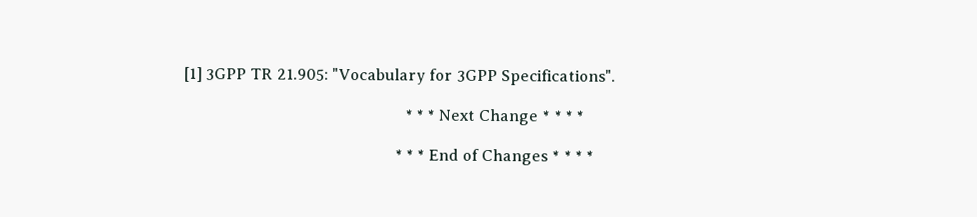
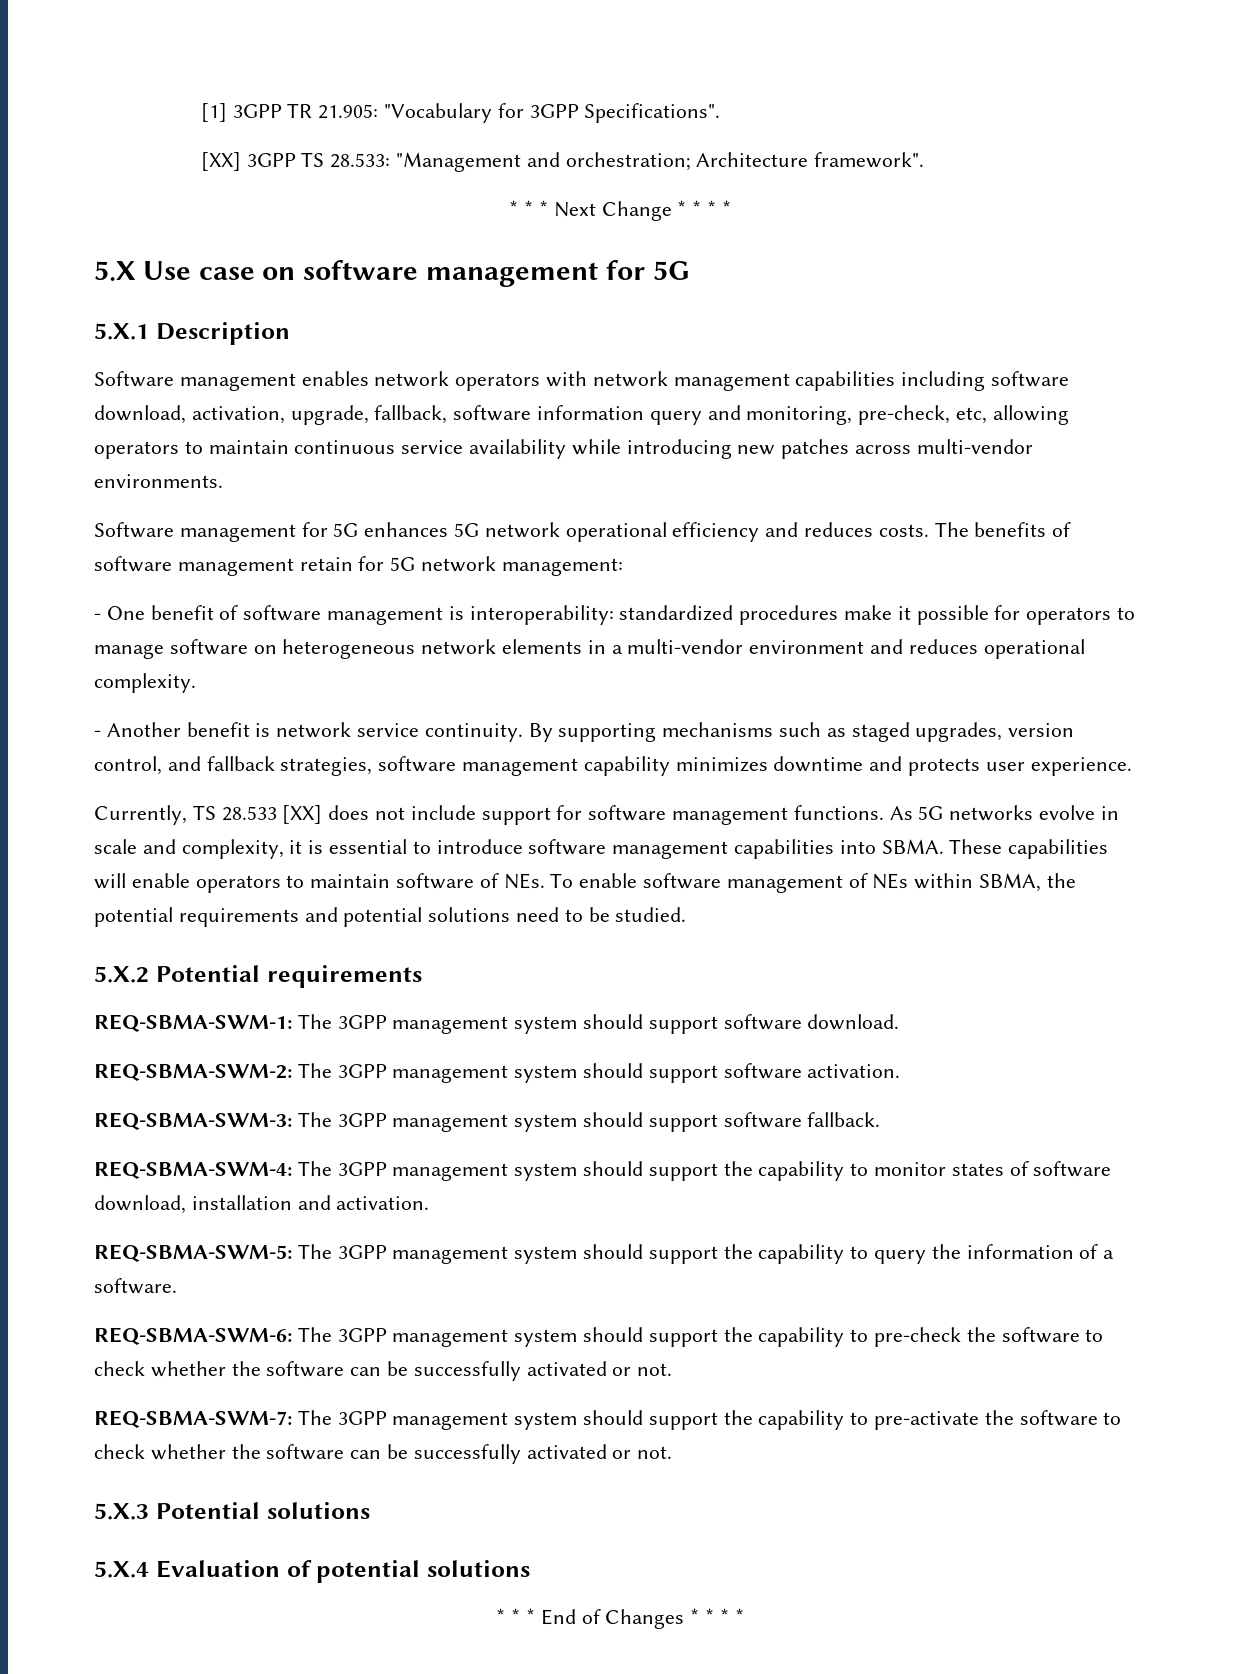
(617, 77) none -> [200,152,925,172] // [XX] 3GPP TS 28.533: "Management and orchestration; Architecture framework".
(584, 116) none -> [94,260,690,287] [94,322,290,345] [94,371,1070,391] [94,405,1069,425] [94,439,1033,459] [94,474,223,488] [94,522,1072,542] [94,556,623,576] [94,605,1136,625] [94,639,1085,659] [94,673,196,693] [94,722,1075,742] [94,756,1132,776] [94,805,1119,825] [94,839,1109,859] [94,873,1076,893] [94,907,687,927] [94,965,422,988] [94,1014,900,1034] [94,1063,901,1083] [94,1112,881,1132] [94,1161,1112,1181] [94,1195,430,1214] [94,1244,1115,1264] [94,1278,177,1294] [94,1327,1104,1347] [94,1361,673,1381] [94,1410,1122,1430] [94,1444,673,1464] [94,1502,370,1520] [94,1560,530,1583] // 5.X Use case on software management for 5G // 5.X.1 Description // Software management enables network operators with network management capabilities including software download, activation, upgrade, fallback, software information query and monitoring, pre-check, etc, allowing operators to maintain continuous service availability while introducing new patches across multi-vendor environments. // Software management for 5G enhances 5G network operational efficiency and reduces costs. The benefits of software management retain for 5G network management: // - One benefit of software management is interoperability: standardized procedures make it possible for operators to manage software on heterogeneous network elements in a multi-vendor environment and reduces operational complexity. // - Another benefit is network service continuity. By supporting mechanisms such as staged upgrades, version control, and fallback strategies, software management capability minimizes downtime and protects user experience. // Currently, TS 28.533 [XX] does not include support for software management functions. As 5G networks evolve in scale and complexity, it is essential to introduce software management capabilities into SBMA. These capabilities will enable operators to maintain software of NEs. To enable software management of NEs within SBMA, the potential requirements and potential solutions need to be studied. // 5.X.2 Potential requirements // REQ-SBMA-SWM-1: The 3GPP management system should support software download. // REQ-SBMA-SWM-2: The 3GPP management system should support software activation. // REQ-SBMA-SWM-3: The 3GPP management system should support software fallback. // REQ-SBMA-SWM-4: The 3GPP management system should support the capability to monitor states of software download, installation and activation. // REQ-SBMA-SWM-5: The 3GPP management system should support the capability to query the information of a software. // REQ-SBMA-SWM-6: The 3GPP management system should support the capability to pre-check the software to check whether the software can be successfully activated or not. // REQ-SBMA-SWM-7: The 3GPP management system should support the capability to pre-activate the software to check whether the software can be successfully activated or not. // 5.X.3 Potential solutions // 5.X.4 Evaluation of potential solutions

